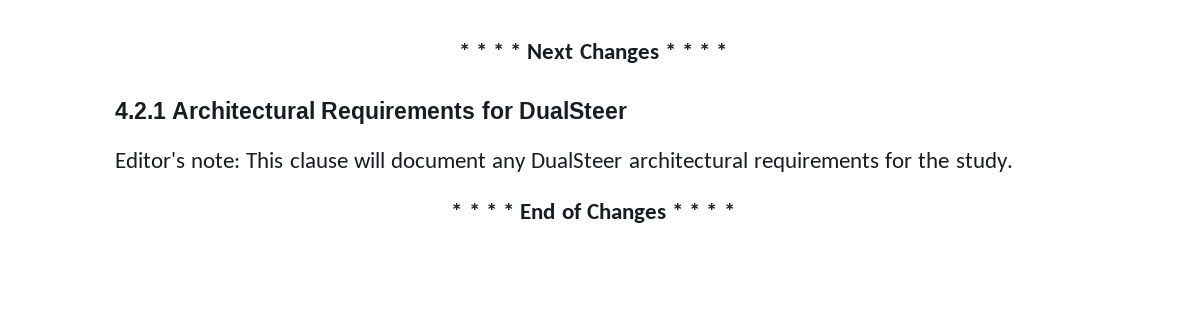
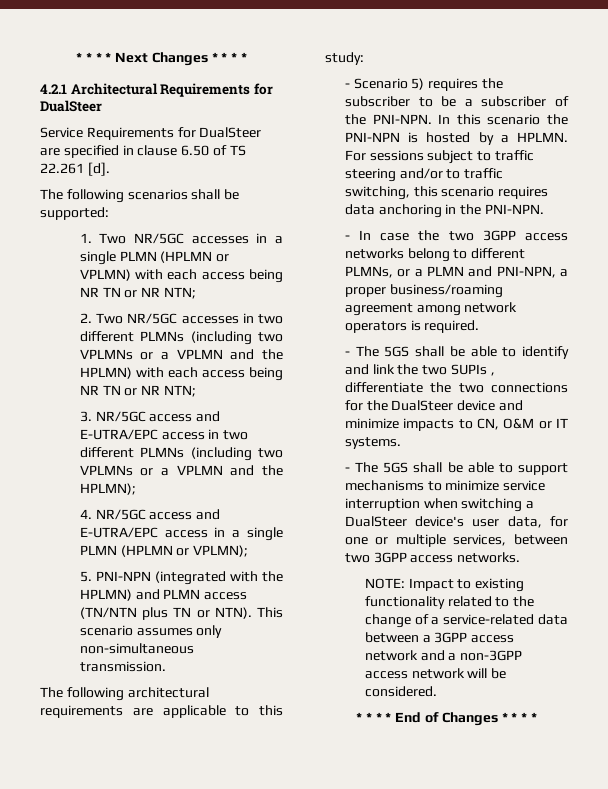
[115,152,1013,172] Editor's note: This clause will document any DualSteer architectural requirements for the study. -> [40,127,262,140] [40,145,246,158] [40,162,110,176] [40,189,240,203] [40,207,109,220] [79,233,283,244] [79,251,230,265] [79,269,283,283] [79,287,196,299] [79,313,283,324] [79,331,283,345] [79,349,283,360] [79,367,283,381] [79,385,196,397] [79,411,221,422] [79,429,249,440] [79,447,283,461] [79,465,283,476] [79,483,136,495] [79,509,221,520] [79,527,283,541] [79,545,249,557] [79,571,283,585] [79,589,248,601] [79,607,283,620] [79,625,223,638] [79,643,194,654] [79,661,166,672] [40,687,209,701] [40,705,283,718] [325,52,364,65] [344,78,503,91] [344,96,569,107] [344,114,568,125] [344,132,568,145] [344,150,534,164] [344,168,504,182] [344,186,549,200] [344,204,544,218] [344,230,568,241] [344,248,526,262] [344,266,568,278] [344,284,503,298] [344,302,518,316] [344,320,480,333] [344,346,569,359] [344,364,495,376] [344,382,568,393] [344,400,523,411] [344,418,568,431] [344,437,401,449] [344,462,568,475] [344,480,546,491] [344,498,535,512] [344,516,568,528] [344,534,568,547] [344,552,521,563] [364,578,525,592] [364,596,535,609] [364,614,568,628] [364,632,515,643] [364,650,523,661] [364,668,507,679] [364,686,437,697] Service Requirements for DualSteer are specified in clause 6.50 of TS 22.261 [d]. // The following scenarios shall be supported: // 1. Two NR/5GC accesses in a single PLMN (HPLMN or VPLMN) with each access being NR TN or NR NTN; // 2. Two NR/5GC accesses in two different PLMNs (including two VPLMNs or a VPLMN and the HPLMN) with each access being NR TN or NR NTN; // 3. NR/5GC access and E-UTRA/EPC access in two different PLMNs (including two VPLMNs or a VPLMN and the HPLMN); // 4. NR/5GC access and E-UTRA/EPC access in a single PLMN (HPLMN or VPLMN); // 5. PNI-NPN (integrated with the HPLMN) and PLMN access (TN/NTN plus TN or NTN). This scenario assumes only non-simultaneous transmission. // The following architectural requirements are applicable to this study: // - Scenario 5) requires the subscriber to be a subscriber of the PNI-NPN. In this scenario the PNI-NPN is hosted by a HPLMN. For sessions subject to traffic steering and/or to traffic switching, this scenario requires data anchoring in the PNI-NPN. // - In case the two 3GPP access networks belong to different PLMNs, or a PLMN and PNI-NPN, a proper business/roaming agreement among network operators is required. // - The 5GS shall be able to identify and link the two SUPIs , differentiate the two connections for the DualSteer device and minimize impacts to CN, O&M or IT systems. // - The 5GS shall be able to support mechanisms to minimize service interruption when switching a DualSteer device's user data, for one or multiple services, between two 3GPP access networks. // NOTE: Impact to existing functionality related to the change of a service-related data between a 3GPP access network and a non-3GPP access network will be considered.

